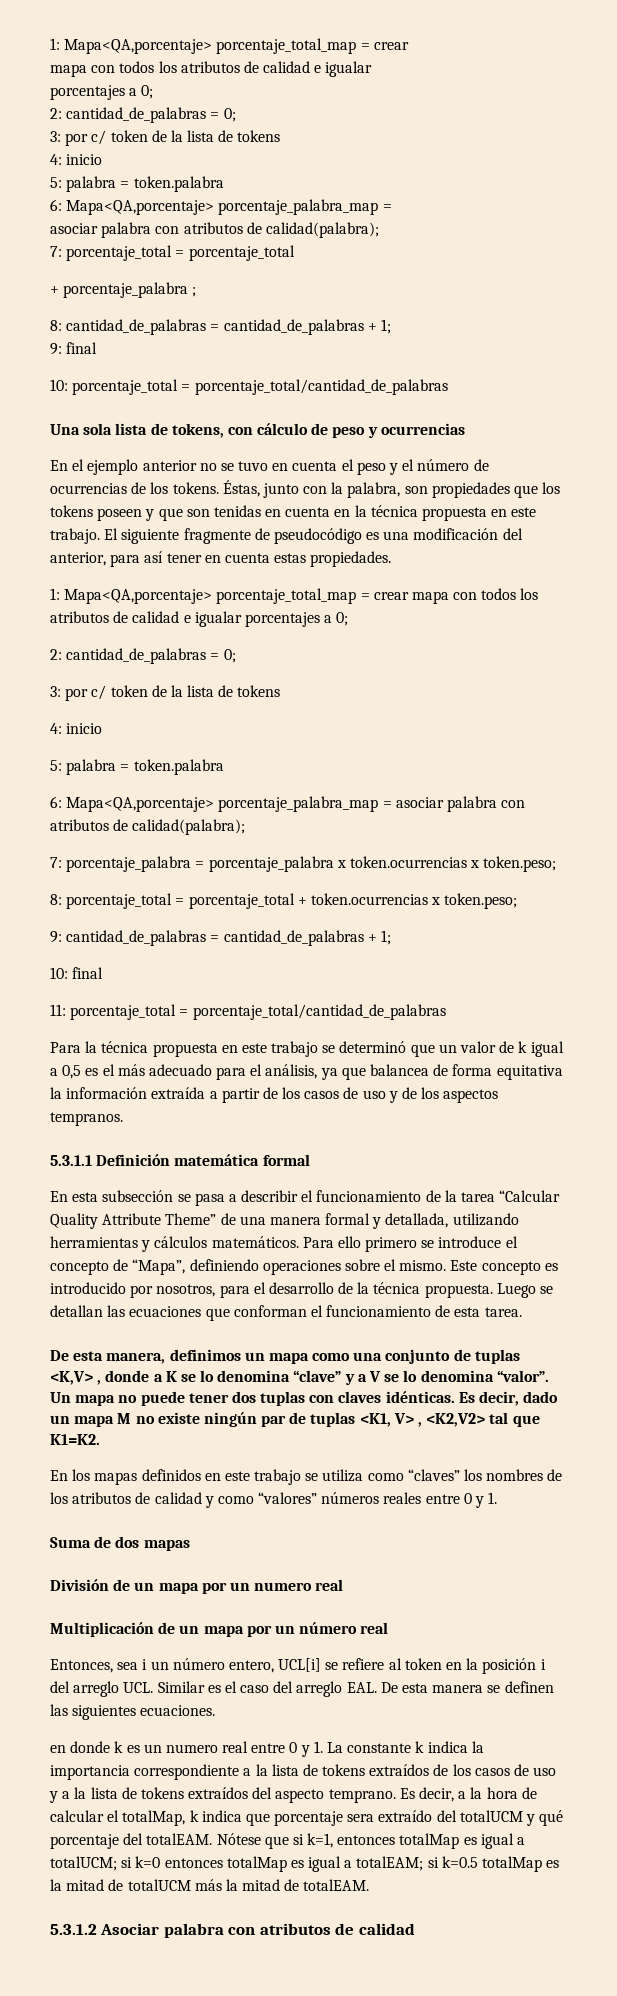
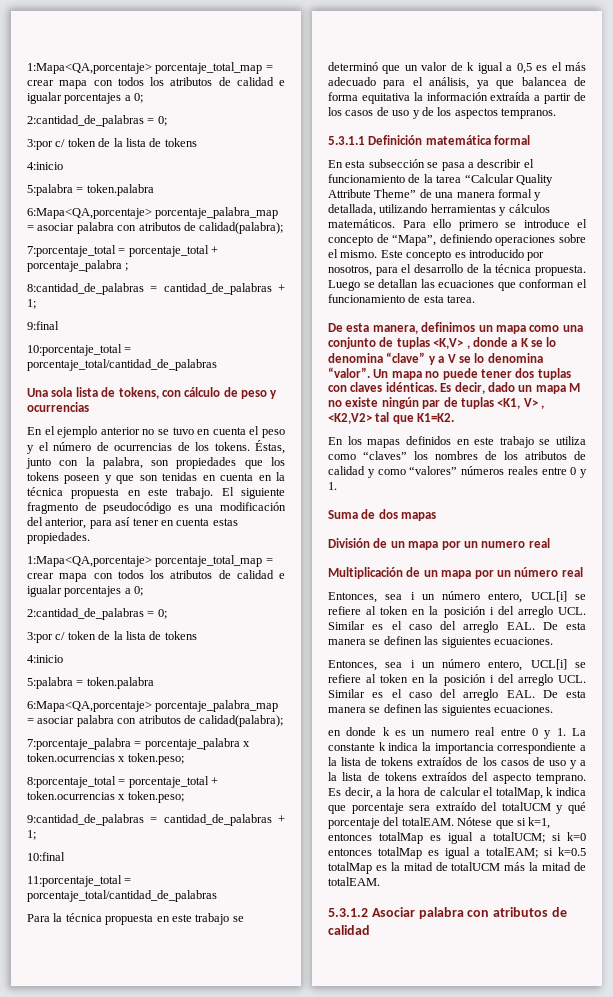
[50,38,409,54] [50,61,373,77] [50,85,154,100] [50,107,236,123] [50,130,281,146] [50,154,103,165] [50,176,224,192] [50,199,392,215] [50,222,379,238] [50,245,295,261] 1: Mapa<QA,porcentaje> porcentaje_total_map = crear // mapa con todos los atributos de calidad e igualar // porcentajes a 0; // 2: cantidad_de_palabras = 0; // 3: por c/ token de la lista de tokens // 4: inicio // 5: palabra = token.palabra // 6: Mapa<QA,porcentaje> porcentaje_palabra_map = // asociar palabra con atributos de calidad(palabra); // 7: porcentaje_total = porcentaje_total // -> [27,62,273,74] [27,77,285,89] [27,92,144,104] [27,115,167,127] [27,138,197,150] [27,162,63,170] [27,184,154,196] [27,207,279,219] [27,222,284,234] [27,245,209,257] 1:Mapa<QA,porcentaje> porcentaje_total_map = crear mapa con todos los atributos de calidad e igualar porcentajes a 0; // 2:cantidad_de_palabras = 0; // 3:por c/ token de la lista de tokens // 4:inicio // 5:palabra = token.palabra // 6:Mapa<QA,porcentaje> porcentaje_palabra_map = asociar palabra con atributos de calidad(palabra); // 7:porcentaje_total = porcentaje_total
[50,319,391,335] [50,342,98,355] [50,379,179,395] 8: cantidad_de_palabras = cantidad_de_palabras + 1; // 9: final // 10: porcentaje_total -> [27,283,285,295] [27,299,36,309] [27,321,59,330] [27,344,122,356] 8:cantidad_de_palabras = cantidad_de_palabras + 1; // 9:final // 10:porcentaje_total
[183,528,251,544] fragmente -> [27,502,78,514] fragmento
[50,588,213,604] 1: Mapa<QA,porcentaje> -> [27,556,152,567] 1:Mapa<QA,porcentaje>
[50,648,236,664] [50,685,281,701] [50,723,103,734] [50,759,224,775] [50,796,526,812] [50,819,246,835] [50,856,192,872] 2: cantidad_de_palabras = 0; // 3: por c/ token de la lista de tokens // 4: inicio // 5: palabra = token.palabra // 6: Mapa<QA,porcentaje> porcentaje_palabra_map = asociar palabra con atributos de calidad(palabra); // 7: porcentaje_palabra -> [27,608,167,620] [27,631,197,643] [27,655,63,663] [27,677,154,689] [27,700,279,712] [27,715,284,727] [27,738,131,750] 2:cantidad_de_palabras = 0; // 3:por c/ token de la lista de tokens // 4:inicio // 5:palabra = token.palabra // 6:Mapa<QA,porcentaje> porcentaje_palabra_map = asociar palabra con atributos de calidad(palabra); // 7:porcentaje_palabra
[50,893,173,909] 8: porcentaje_total -> [27,776,116,788] 8:porcentaje_total
[50,930,391,946] [50,967,104,979] [50,1004,177,1020] 9: cantidad_de_palabras = cantidad_de_palabras + 1; // 10: final // 11: porcentaje_total -> [27,814,285,826] [27,830,36,840] [27,852,65,861] [27,875,122,887] 9:cantidad_de_palabras = cantidad_de_palabras + 1; // 10:final // 11:porcentaje_total
(216, 1710) none -> [328,659,586,671] [328,674,586,686] [328,689,586,701] [328,704,553,716] // Entonces, sea i un número entero, UCL[i] se refiere al token en la posición i del arreglo UCL. Similar es el caso del arreglo EAL. De esta manera se definen las siguientes ecuaciones.

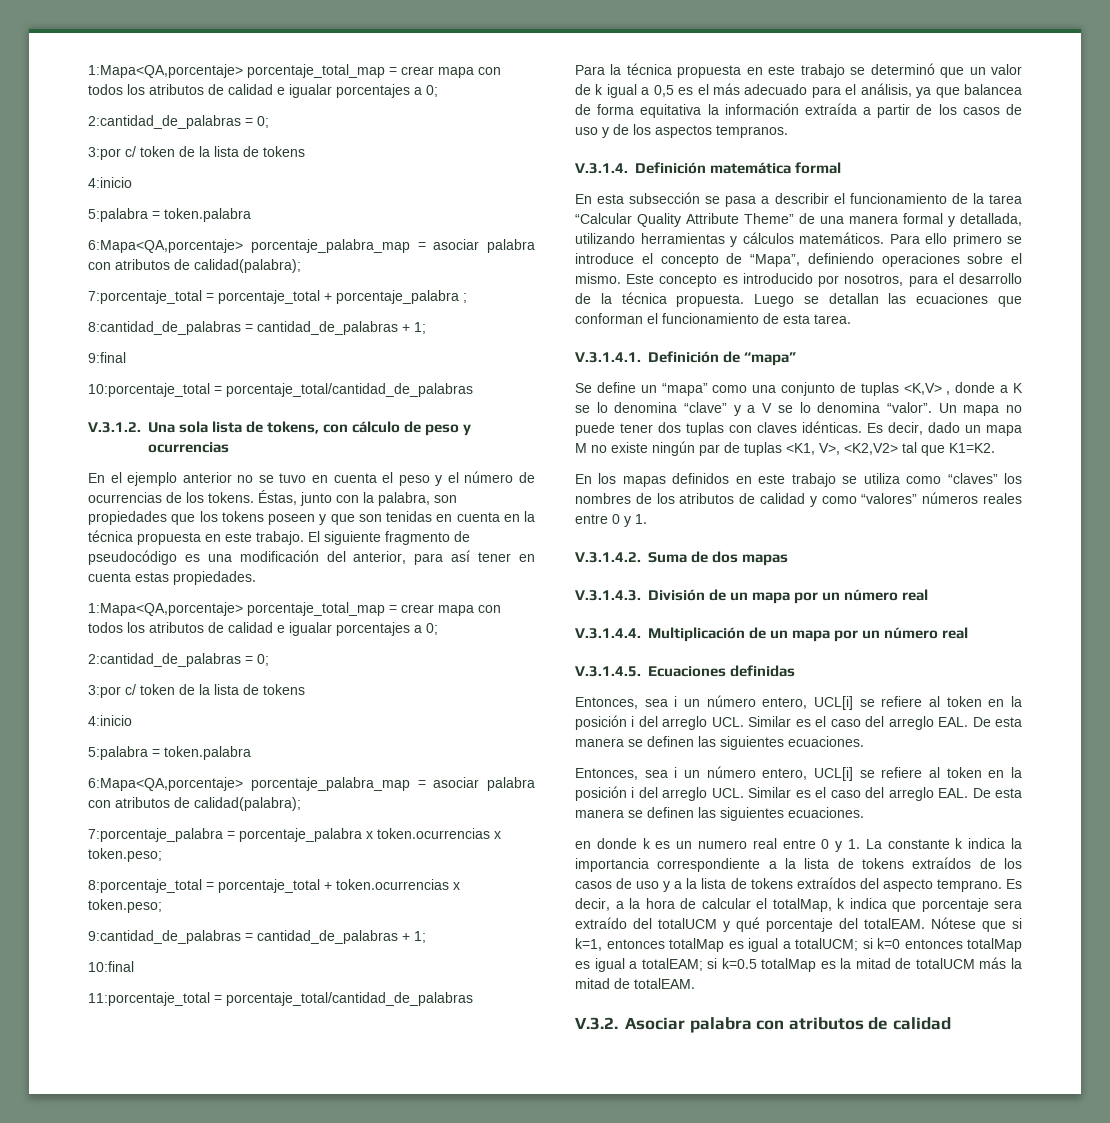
(217, 365) none -> [88,422,141,433] V.3.1.2.
[328,136,365,145] 5.3.1.1 -> [575,163,628,174] V.3.1.4.
[328,322,526,334] De esta manera, definimos un mapa -> [575,351,797,366] [575,382,708,396] V.3.1.4.1. Definición de “mapa” // Se define un “mapa”
[523,398,544,409] V> , -> [819,443,840,455] V>,
(337, 486) none -> [575,552,641,563] V.3.1.4.2.
(437, 516) none -> [575,590,641,601] V.3.1.4.3.
[481,538,550,548] numero real // -> [844,589,929,601] [575,628,641,639] número real // V.3.1.4.4.
(583, 572) none -> [575,665,796,677] // V.3.1.4.5. Ecuaciones definidas
[328,908,368,917] 5.3.1.2 -> [575,1017,618,1030] V.3.2.

